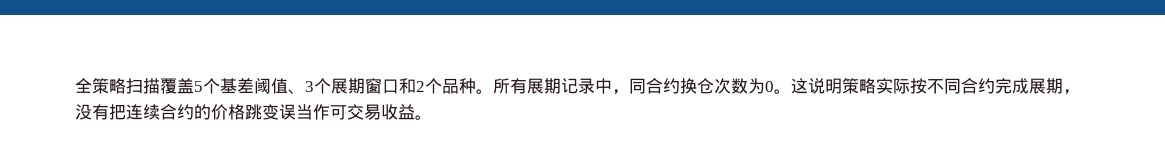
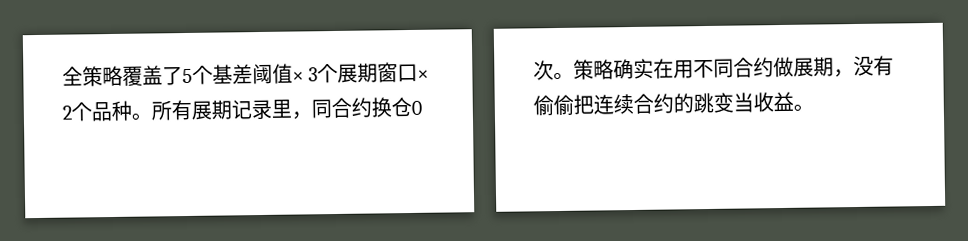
[126,78,194,94] 扫描覆盖 -> [122,65,183,86] 覆盖了
[288,89,305,94] 、 -> [292,71,304,82] ×
[399,78,416,94] 和 -> [417,69,430,80] ×
[595,78,612,94] 中 -> [271,99,292,118] 里
[714,78,927,94] 次数为0。这说明策略实际按 -> [411,100,422,115] [533,58,694,81] 0次。策略确实在用
[995,78,1029,94] 完成 -> [773,56,794,78] 做
(109, 112) none -> [533,94,574,116] 偷偷
[211,104,381,120] 价格跳变误当作可交易 -> [693,92,754,114] 跳变当

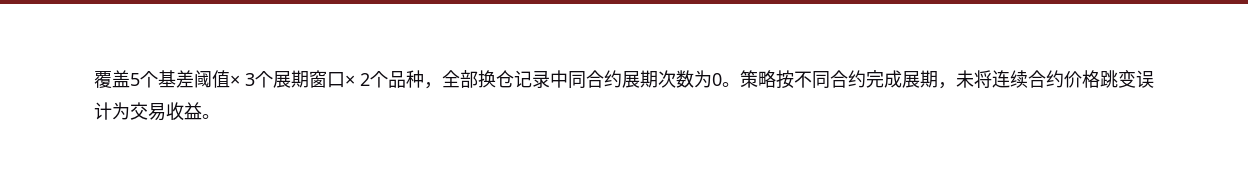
[62,65,183,87] 全策略覆盖了 -> [94,70,130,88] 覆盖
[131,96,422,121] [533,55,894,81] [533,92,754,116] 。所有展期记录里，同合约换仓0次。策略确实在用不同合约做展期，没有偷偷把连续合约的跳变当 -> [424,70,1154,89] [94,102,166,121] ，全部换仓记录中同合约展期次数为0。策略按不同合约完成展期，未将连续合约价格跳变误计为交易

